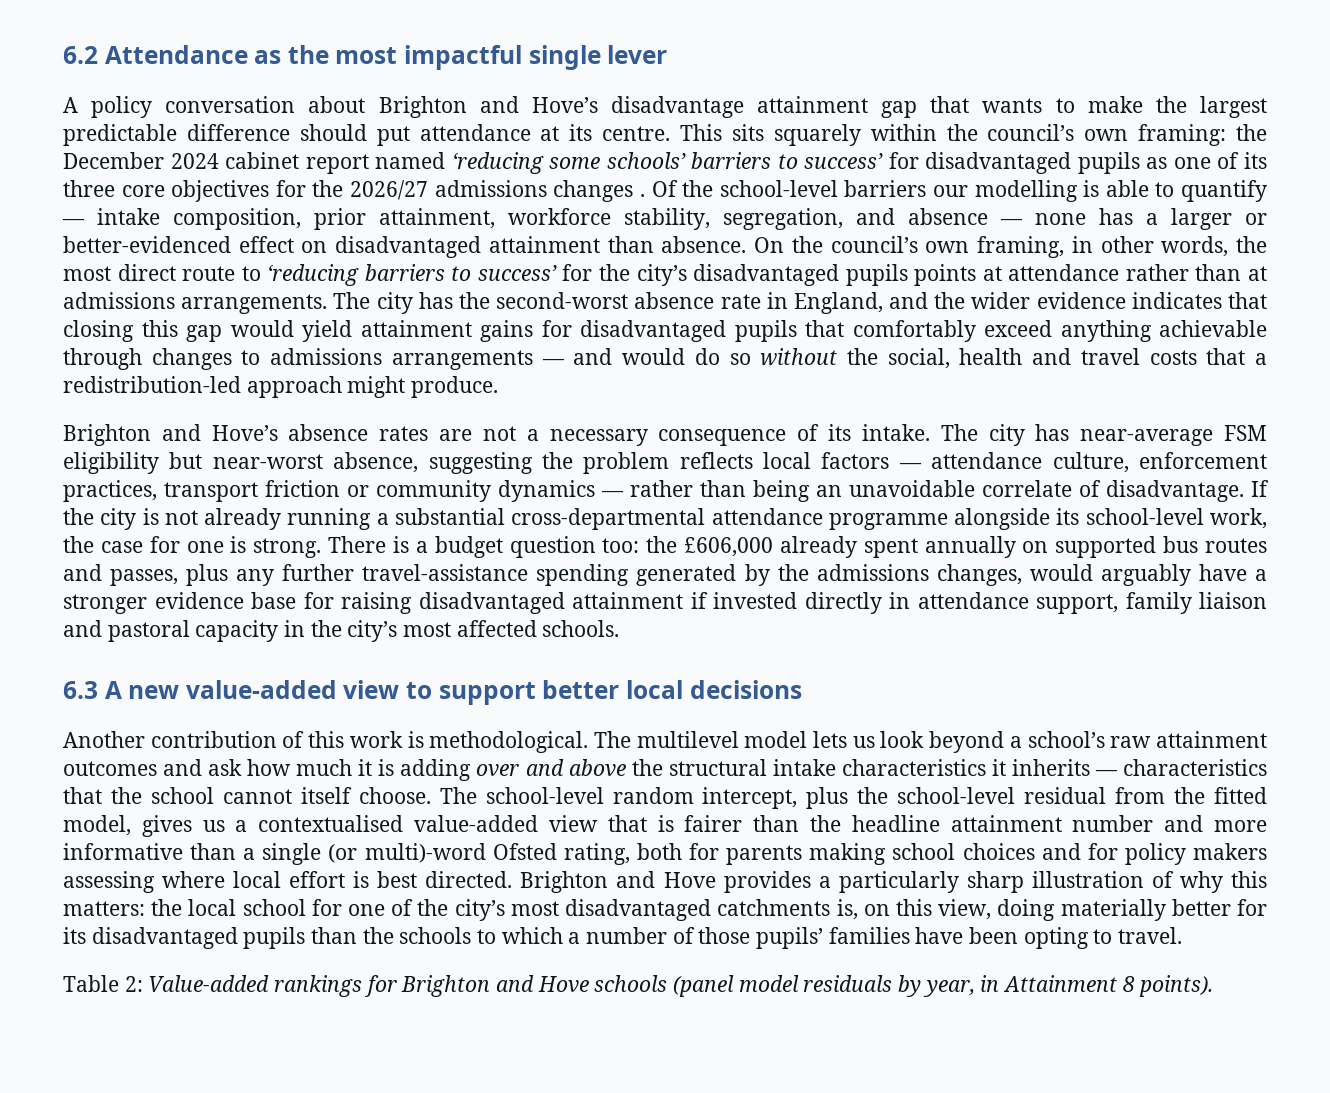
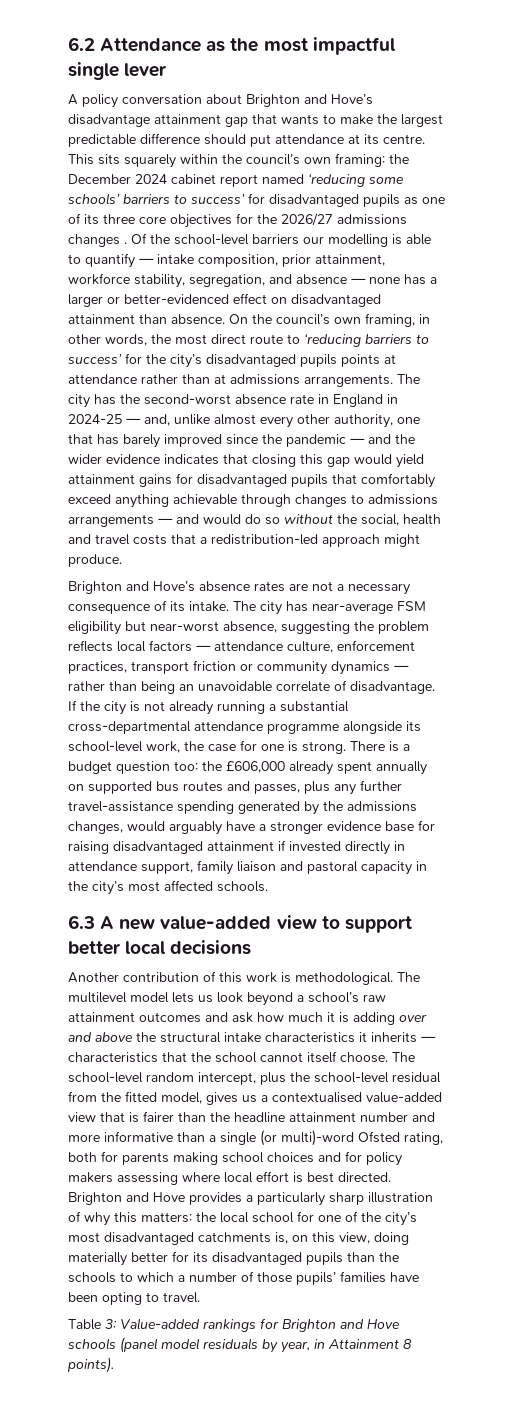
[793,292,883,314] England, -> [333,394,398,407] [68,414,420,428] [68,434,365,448] England in 2024-25 — and, unlike almost every other authority, one that has barely improved since the pandemic —
[124,976,143,992] 2: -> [105,1319,117,1329] 3:

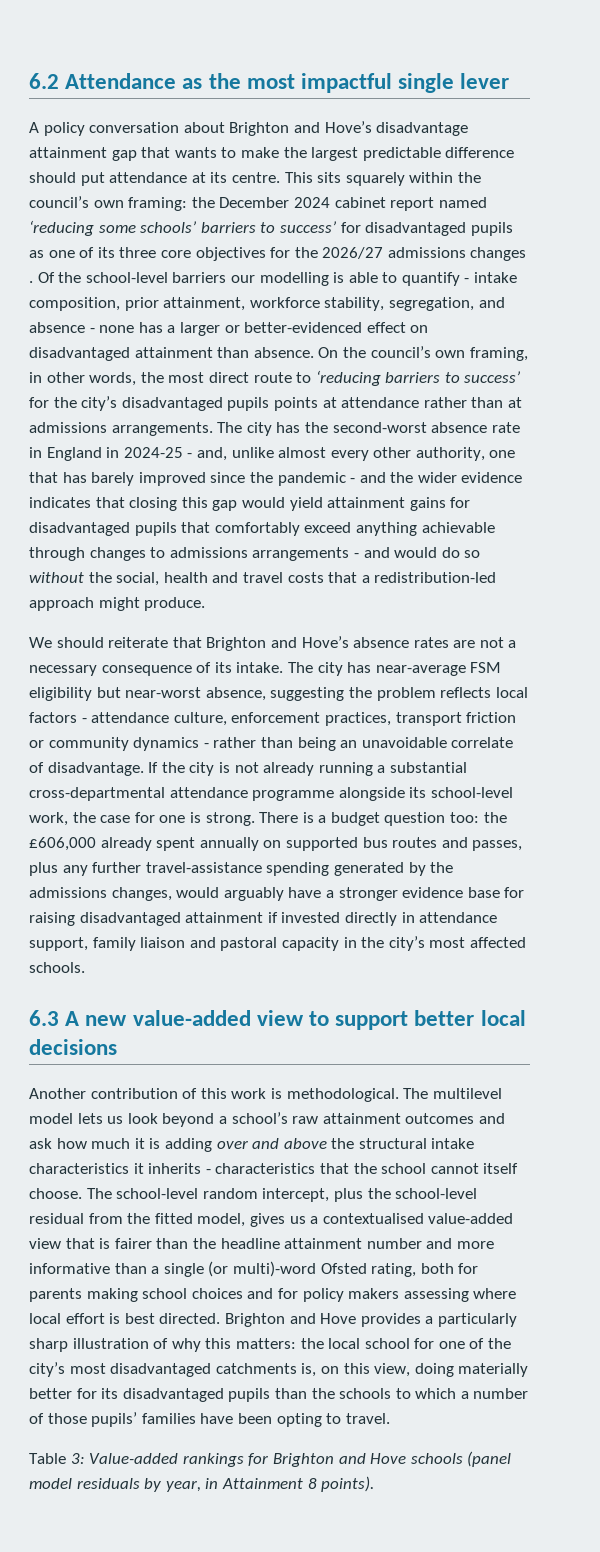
[139,258,154,264] — -> [464,278,470,283] -
[351,278,366,284] — -> [89,328,95,333] -
[126,418,141,424] — -> [187,453,193,458] -
[350,438,365,444] — -> [350,478,356,483] -
[158,518,173,524] — -> [353,553,359,558] -
(122, 560) none -> [29,637,202,648] We should reiterate that
[196,645,211,651] — -> [81,718,87,723] -
[394,665,409,671] — -> [203,743,209,748] -
[421,1036,436,1042] — -> [205,1169,211,1174] -

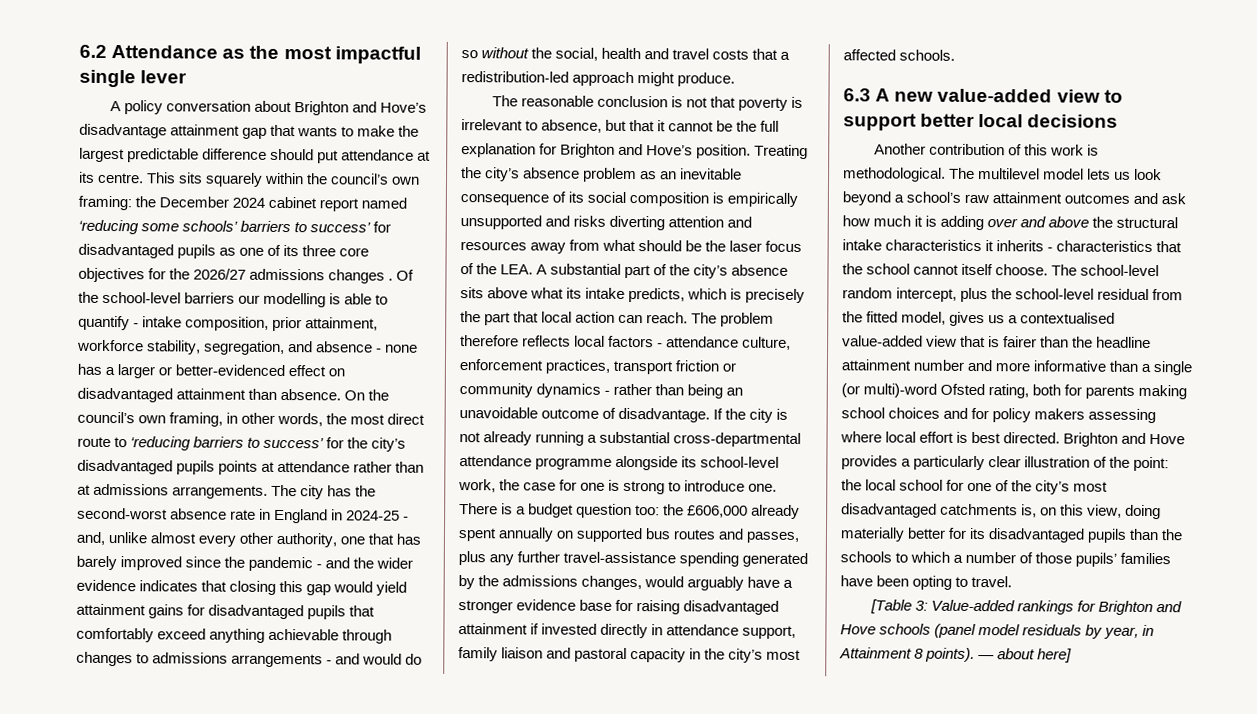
[29,636,517,651] [29,662,502,676] [29,687,436,701] We should reiterate that Brighton and Hove’s absence rates are not a necessary consequence of its intake. The city has near-average FSM eligibility but near-worst absence, suggesting the problem -> [491,95,804,111] [461,119,780,133] [461,143,809,160] [461,167,743,183] [460,191,799,207] [460,215,753,231] [460,239,803,254] [460,263,789,279] [460,287,806,304] [460,311,775,327] [460,335,519,347] The reasonable conclusion is not that poverty is irrelevant to absence, but that it cannot be the full explanation for Brighton and Hove’s position. Treating the city’s absence problem as an inevitable consequence of its social composition is empirically unsupported and risks diverting attention and resources away from what should be the laser focus of the LEA. A substantial part of the city’s absence sits above what its intake predicts, which is precisely the part that local action can reach. The problem therefore
[451,737,514,748] correlate -> [541,408,600,419] outcome
[205,812,255,826] strong. -> [623,480,778,495] strong to introduce one.
[29,1338,68,1352] sharp -> [988,456,1022,468] clear
[171,1338,296,1352] why this matters: -> [1109,456,1170,472] the point:
[29,1453,66,1464] Table -> [869,599,912,614] [Table
(375, 1484) none -> [977,648,1073,663] — about here]

